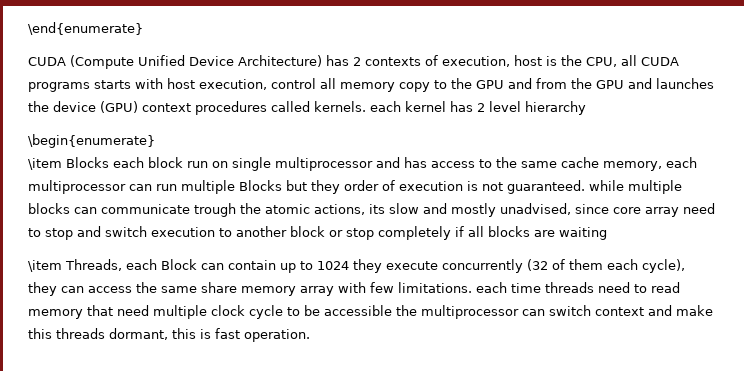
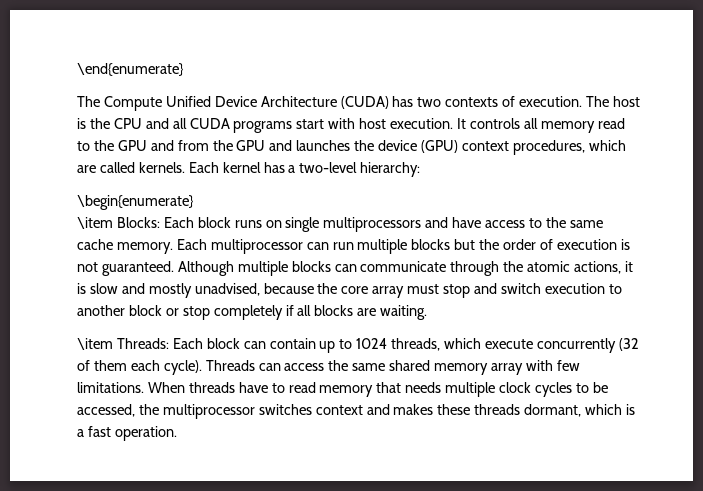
[28,55,510,69] CUDA (Compute Unified Device Architecture) has 2 contexts of execution, -> [77,96,610,111] The Compute Unified Device Architecture (CUDA) has two contexts of execution. The
[586,57,617,67] CPU, -> [113,118,169,129] CPU and
[94,80,131,89] starts -> [296,119,325,129] start
[199,78,316,90] execution, control -> [390,118,520,129] execution. It controls
[399,82,430,92] copy -> [597,118,625,129] read
[195,101,267,115] procedures -> [512,140,626,155] [77,165,96,173] procedures, which are
[370,101,401,112] each -> [188,162,219,173] Each
[477,101,586,115] 2 level hierarchy -> [288,162,421,177] a two-level hierarchy:
[66,157,427,171] Blocks each block run on single multiprocessor and has -> [116,217,482,232] Blocks: Each block runs on single multiprocessors and have
[603,157,697,171] memory, each -> [116,239,207,254] memory. Each
[239,180,340,194] Blocks but they -> [411,239,500,250] blocks but the
[589,180,624,191] while -> [177,261,234,276] Although
[194,203,236,217] trough -> [450,261,500,276] through
[369,204,385,214] its -> [625,261,634,272] [77,283,86,294] it is
[575,203,715,217] [28,228,41,237] since core array need to -> [263,283,440,298] because the core array must
[559,227,607,240] [28,259,197,272] waiting // \item Threads, each Block -> [380,305,428,320] [77,338,240,350] waiting. // \item Threads: Each block
[353,259,382,273] they -> [391,338,482,351] threads, which
[642,259,685,273] [28,282,57,296] cycle), they -> [163,360,255,375] cycle). Threads
[201,282,237,293] share -> [389,360,431,371] shared
[476,282,630,293] each time threads need -> [147,382,268,393] When threads have
[117,305,149,316] need -> [405,382,442,393] needs
[249,305,283,319] cycle -> [535,382,573,397] cycles
[324,305,392,316] accessible -> [77,404,135,417] accessed,
[522,305,713,316] [28,328,211,340] can switch context and make this threads dormant, this is -> [258,404,636,417] [77,429,84,437] switches context and makes these threads dormant, which is a

